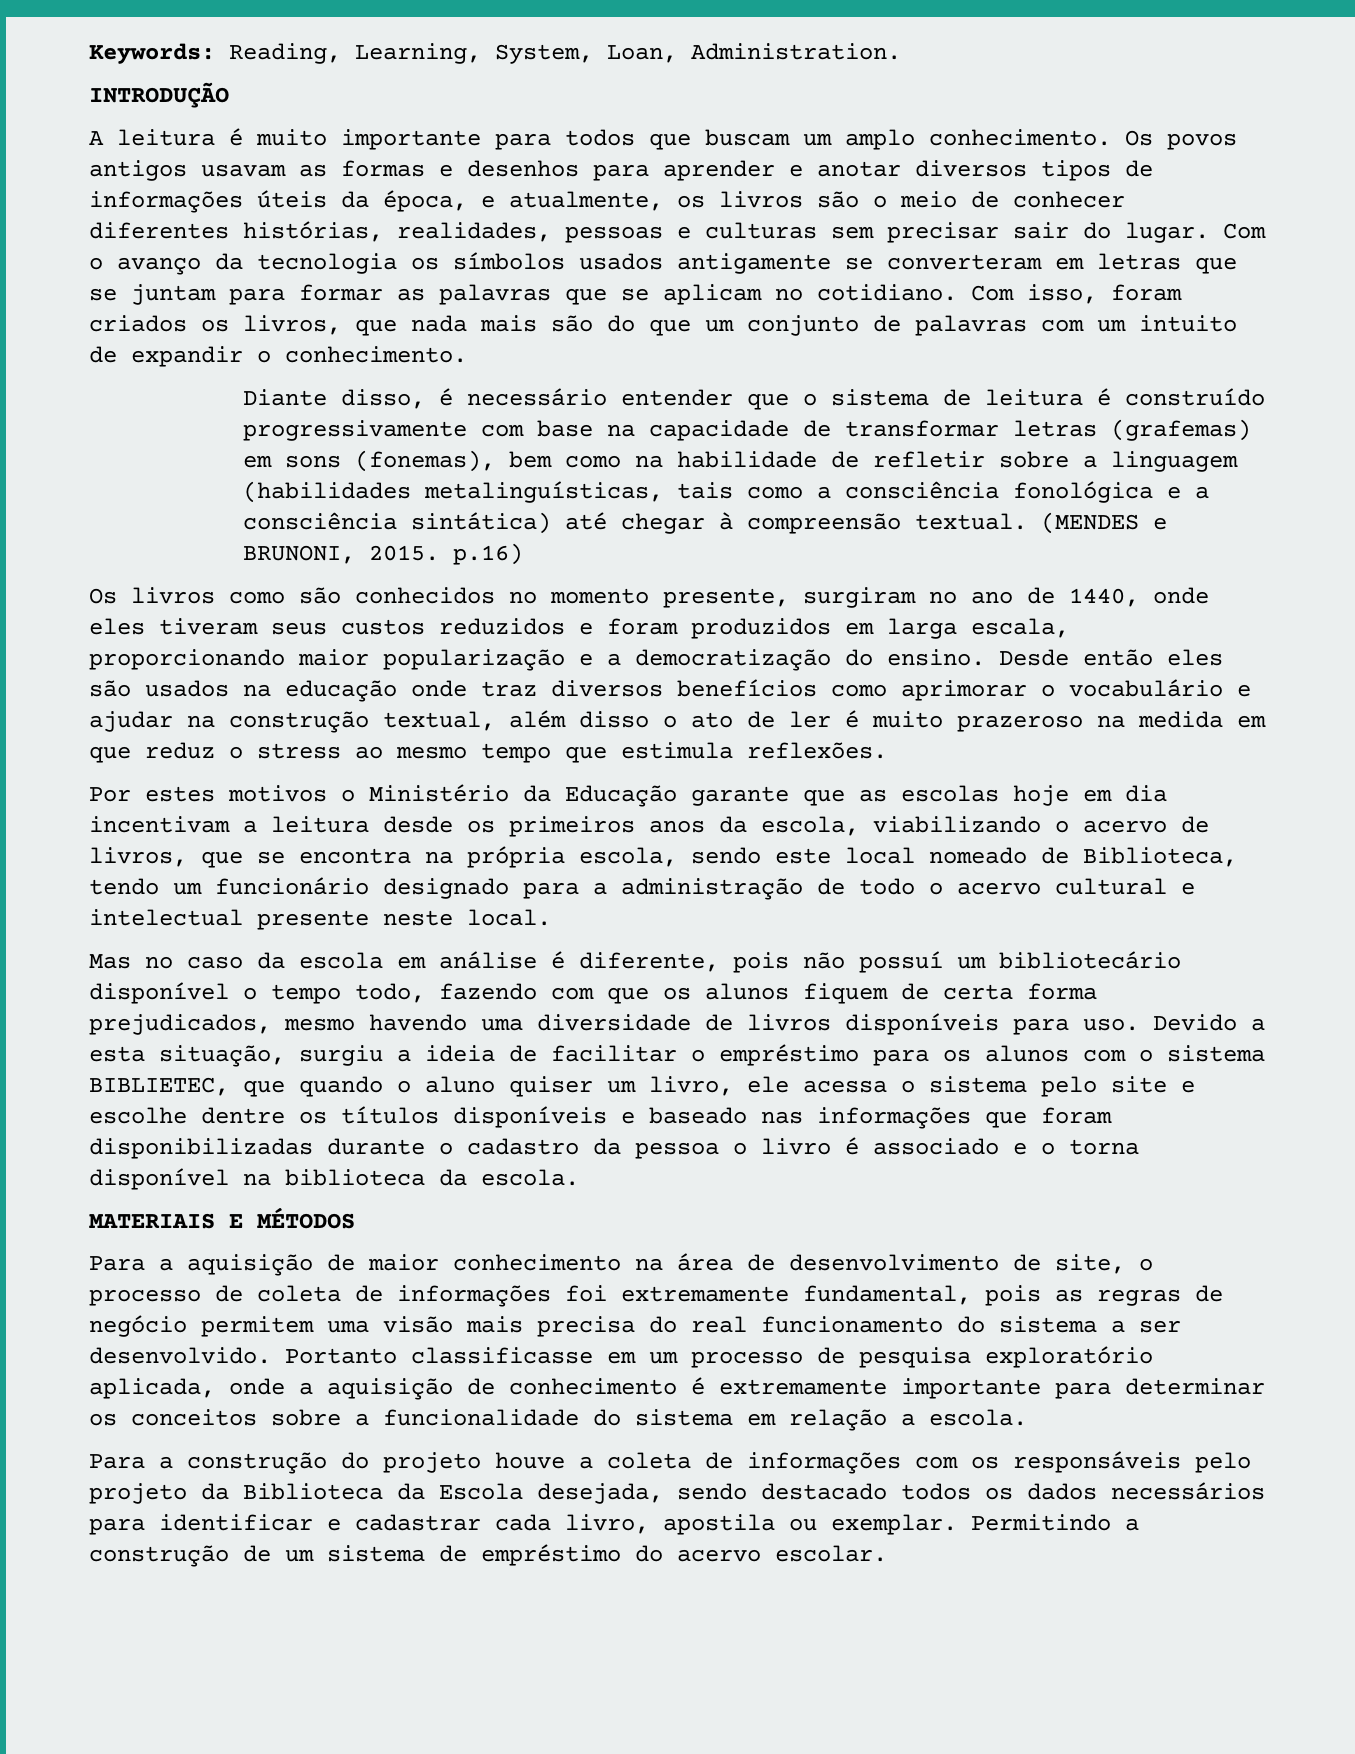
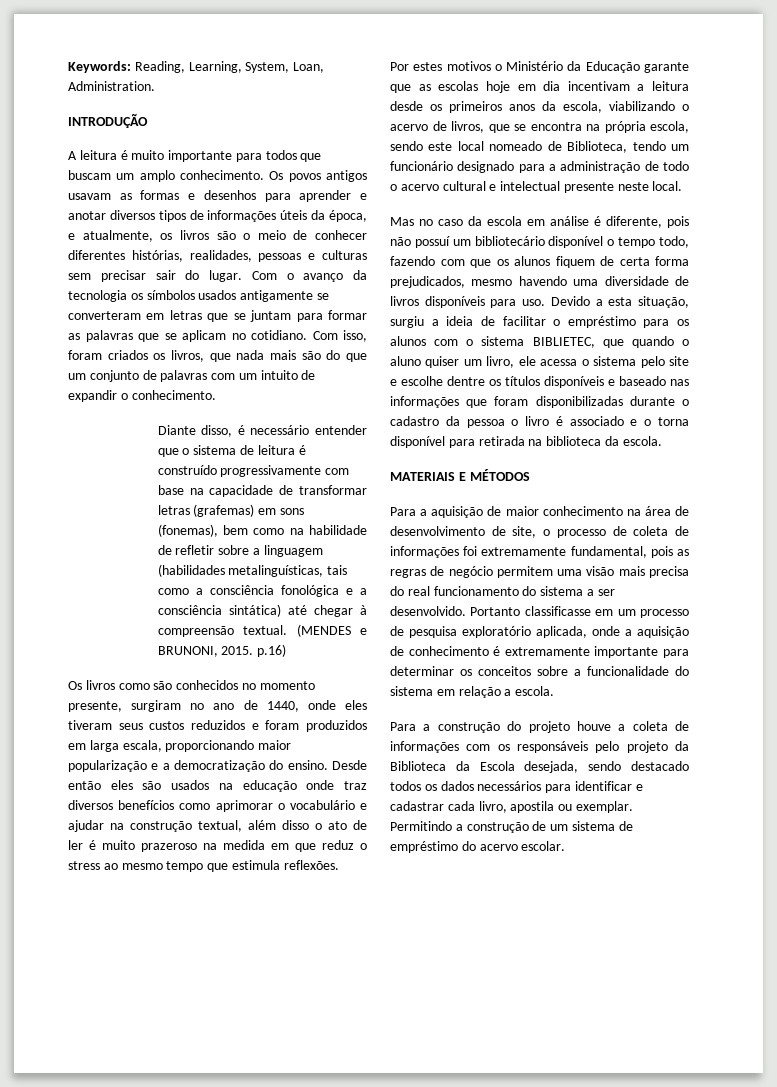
(229, 1179) none -> [448,436,525,448] para retirada

